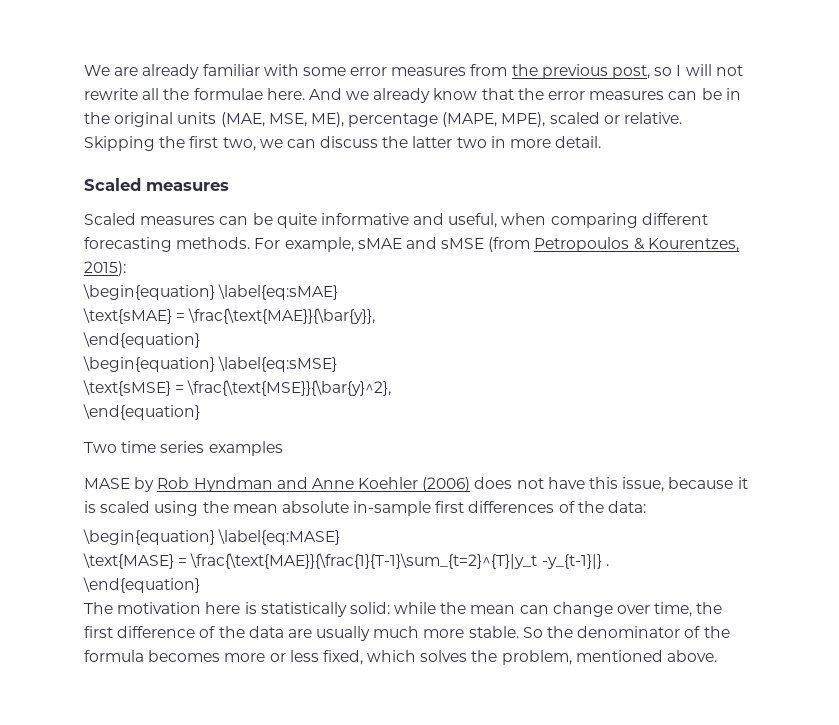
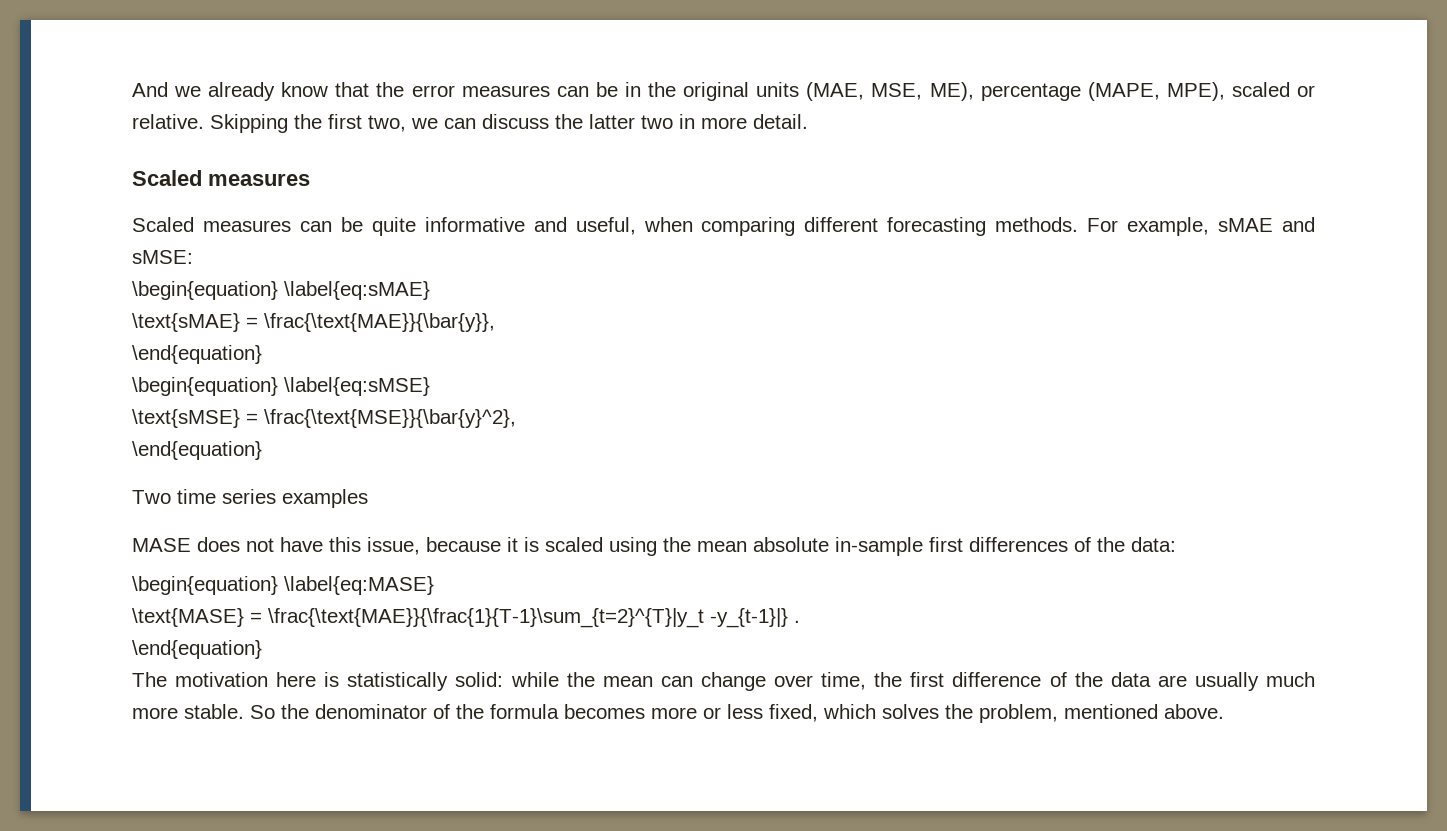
[84,64,743,79] [84,88,305,100] We are already familiar with some error measures from the previous post, so I will not rewrite all the formulae here. -> (132, 89) none
[441,237,739,252] [84,261,126,276] sMSE (from Petropoulos & Kourentzes, 2015): -> [132,250,193,264] sMSE:
[134,477,471,492] by Rob Hyndman and Anne Koehler (2006) -> (191, 545) none

